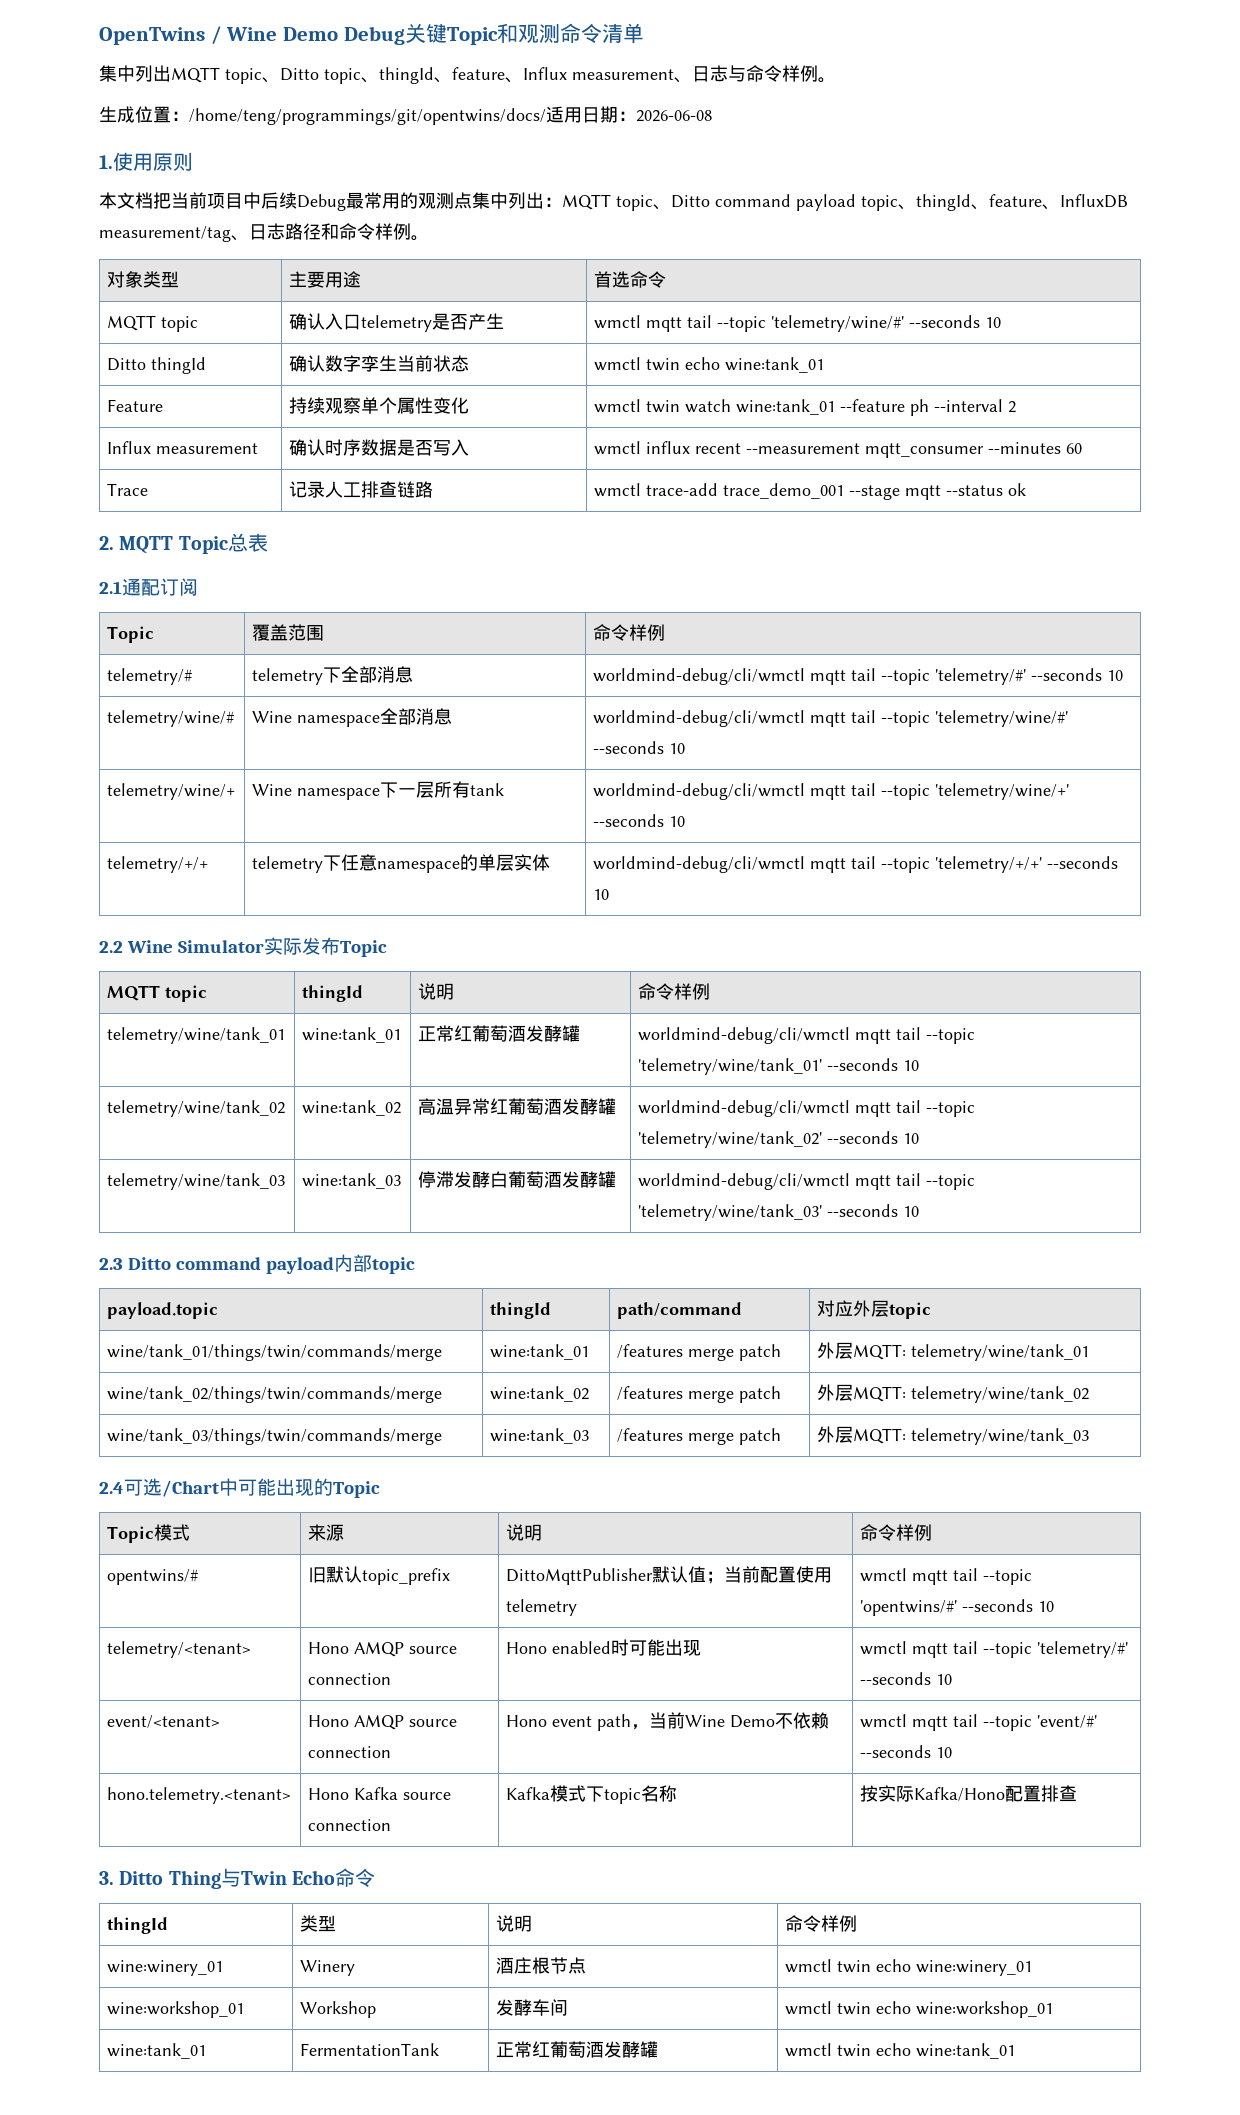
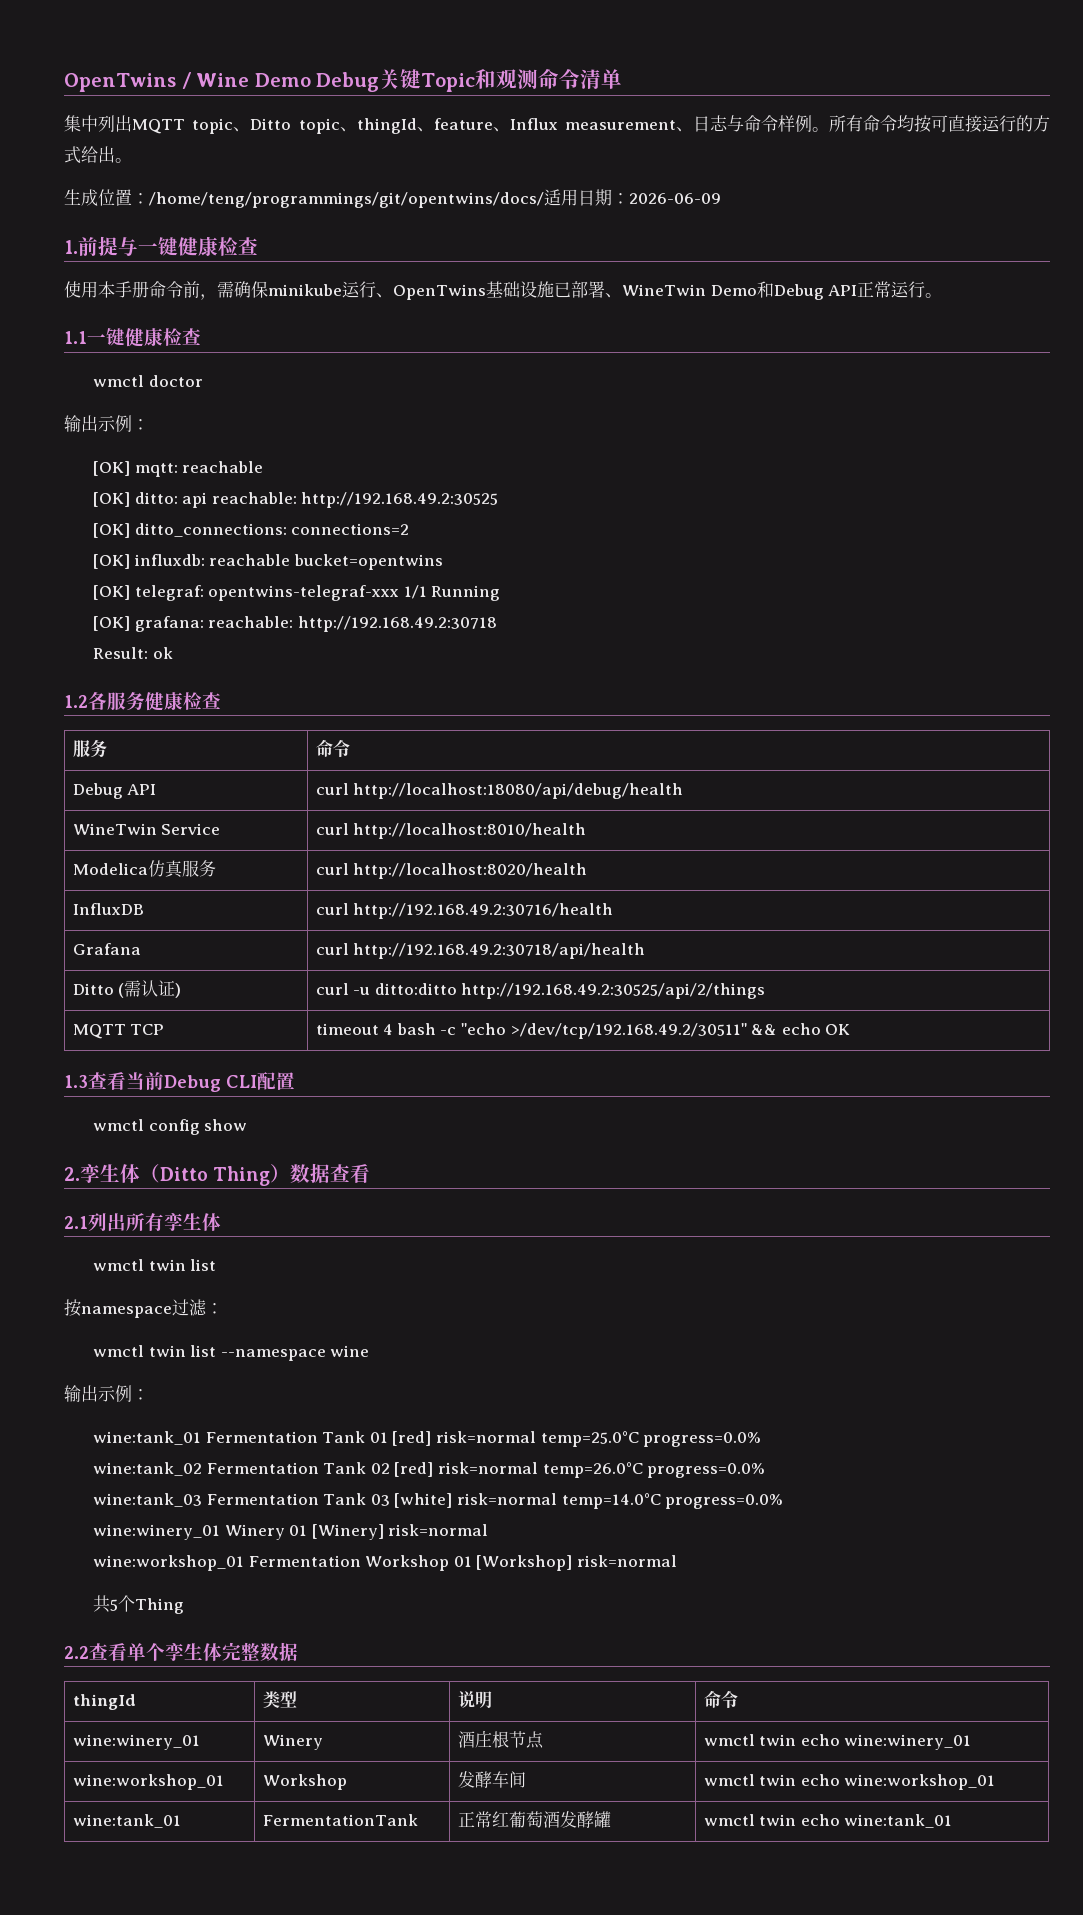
(836, 80) none -> [829,115,1050,133] [64,146,132,164] 所有命令均按可直接运行的方式给出。
[636,110,712,122] 2026-06-08 -> [629,193,721,204] 2026-06-09
[113,152,193,171] [99,192,1128,211] [99,223,429,242] [107,271,180,288] [289,271,362,288] [594,271,667,288] [107,315,199,332] [289,313,505,332] [594,315,1002,332] [107,357,207,374] [289,355,470,372] [594,357,825,373] [107,399,164,412] [289,397,470,414] [594,399,1017,416] [107,441,259,454] [289,439,470,456] [594,441,1083,458] [107,483,149,496] [289,481,434,498] [594,483,1027,500] [99,533,268,554] [99,578,198,596] [107,626,155,643] [252,624,325,641] [593,624,666,641] [107,668,193,685] [252,666,414,685] [593,668,1124,685] [107,710,235,727] [252,708,453,727] [593,710,1069,727] [593,741,686,754] [107,783,236,800] [252,781,505,800] [593,783,1070,800] [593,814,686,827] [107,856,209,873] [252,854,551,873] [593,856,1119,873] [593,889,610,900] [99,937,388,957] [107,985,208,1002] [302,985,364,1002] [418,983,455,1000] [638,983,711,1000] [107,1027,286,1044] [302,1027,402,1043] [418,1025,581,1042] [638,1027,976,1044] [638,1058,920,1075] [107,1100,286,1117] [302,1100,402,1116] [418,1098,617,1115] [638,1100,976,1117] [638,1131,920,1148] [107,1173,286,1190] [302,1173,402,1189] [418,1171,617,1188] [638,1173,976,1190] [638,1204,920,1221] [99,1254,416,1274] [107,1302,219,1319] [490,1302,552,1319] [617,1302,743,1319] [817,1300,932,1319] [107,1344,443,1361] [490,1344,590,1360] [617,1344,782,1361] [817,1342,1090,1361] [107,1386,443,1403] [490,1386,590,1402] [617,1386,782,1403] [817,1384,1090,1403] [107,1428,443,1445] [490,1428,590,1444] [617,1428,782,1445] [817,1426,1090,1445] [99,1478,380,1498] [107,1524,191,1543] [308,1524,345,1541] [506,1524,543,1541] [860,1524,933,1541] [107,1569,199,1585] [308,1566,451,1585] [506,1566,833,1585] [506,1599,578,1616] [860,1568,1033,1585] [860,1599,1055,1616] [107,1641,252,1658] [308,1642,458,1657] [308,1673,392,1685] [506,1639,702,1656] [860,1641,1129,1658] [860,1672,953,1685] [107,1715,221,1728] [308,1715,458,1730] [308,1746,392,1758] [506,1712,830,1731] [860,1714,1098,1731] [860,1745,953,1758] [107,1787,292,1804] [308,1787,452,1800] [308,1819,392,1831] [506,1785,678,1804] [860,1785,1078,1802] [99,1868,376,1889] 使用原则 // 本文档把当前项目中后续Debug最常用的观测点集中列出：MQTT topic、Ditto command payload topic、thingId、feature、InfluxDB measurement/tag、日志路径和命令样例。 // 对象类型 | 主要用途 | 首选命令 // MQTT topic | 确认入口telemetry是否产生 | wmctl mqtt tail --topic 'telemetry/wine/#' --seconds 10 // Ditto thingId | 确认数字孪生当前状态 | wmctl twin echo wine:tank_01 // Feature | 持续观察单个属性变化 | wmctl twin watch wine:tank_01 --feature ph --interval 2 // Influx measurement | 确认时序数据是否写入 | wmctl influx recent --measurement mqtt_consumer --minutes 60 // Trace | 记录人工排查链路 | wmctl trace-add trace_demo_001 --stage mqtt --status ok // 2. MQTT Topic总表 // 2.1通配订阅 // Topic | 覆盖范围 | 命令样例 // telemetry/# | telemetry下全部消息 | worldmind-debug/cli/wmctl mqtt tail --topic 'telemetry/#' --seconds 10 // telemetry/wine/# | Wine namespace全部消息 | worldmind-debug/cli/wmctl mqtt tail --topic 'telemetry/wine/#' --seconds 10 // telemetry/wine/+ | Wine namespace下一层所有tank | worldmind-debug/cli/wmctl mqtt tail --topic 'telemetry/wine/+' --seconds 10 // telemetry/+/+ | telemetry下任意namespace的单层实体 | worldmind-debug/cli/wmctl mqtt tail --topic 'telemetry/+/+' --seconds 10 // 2.2 Wine Simulator实际发布Topic // MQTT topic | thingId | 说明 | 命令样例 // telemetry/wine/tank_01 | wine:tank_01 | 正常红葡萄酒发酵罐 | worldmind-debug/cli/wmctl mqtt tail --topic 'telemetry/wine/tank_01' --seconds 10 // telemetry/wine/tank_02 | wine:tank_02 | 高温异常红葡萄酒发酵罐 | worldmind-debug/cli/wmctl mqtt tail --topic 'telemetry/wine/tank_02' --seconds 10 // telemetry/wine/tank_03 | wine:tank_03 | 停滞发酵白葡萄酒发酵罐 | worldmind-debug/cli/wmctl mqtt tail --topic 'telemetry/wine/tank_03' --seconds 10 // 2.3 Ditto command payload内部topic // payload.topic | thingId | path/command | 对应外层topic // wine/tank_01/things/twin/commands/merge | wine:tank_01 | /features merge patch | 外层MQTT: telemetry/wine/tank_01 // wine/tank_02/things/twin/commands/merge | wine:tank_02 | /features merge patch | 外层MQTT: telemetry/wine/tank_02 // wine/tank_03/things/twin/commands/merge | wine:tank_03 | /features merge patch | 外层MQTT: telemetry/wine/tank_03 // 2.4可选/Chart中可能出现的Topic // Topic模式 | 来源 | 说明 | 命令样例 // opentwins/# | 旧默认topic_prefix | DittoMqttPublisher默认值；当前配置使用telemetry | wmctl mqtt tail --topic 'opentwins/#' --seconds 10 // telemetry/<tenant> | Hono AMQP source connection | Hono enabled时可能出现 | wmctl mqtt tail --topic 'telemetry/#' --seconds 10 // event/<tenant> | Hono AMQP source connection | Hono event path，当前Wine Demo不依赖 | wmctl mqtt tail --topic 'event/#' --seconds 10 // hono.telemetry.<tenant> | Hono Kafka source connection | Kafka模式下topic名称 | 按实际Kafka/Hono配置排查 // 3. Ditto Thing与Twin Echo命令 -> [78,236,258,256] [64,281,943,300] [64,328,201,347] [93,375,203,387] [64,415,149,432] [93,461,264,477] [93,492,499,508] [93,523,410,538] [93,554,443,570] [93,585,501,601] [93,616,497,632] [93,647,173,659] [64,691,221,711] [72,739,107,758] [315,739,350,758] [72,783,157,799] [315,783,684,799] [72,823,221,835] [315,823,587,839] [72,860,216,878] [315,863,588,879] [72,903,144,915] [315,903,614,919] [72,943,141,955] [315,943,646,959] [72,980,182,998] [315,983,766,999] [72,1024,165,1039] [315,1023,851,1039] [64,1072,295,1092] [93,1119,248,1135] [64,1163,371,1186] [64,1212,221,1232] [93,1259,217,1271] [64,1299,223,1318] [93,1345,370,1361] [64,1385,149,1402] [93,1431,762,1447] [93,1462,766,1478] [93,1493,784,1509] [93,1524,489,1540] [93,1555,677,1571] [93,1595,185,1614] [64,1642,298,1661] 前提与一键健康检查 // 使用本手册命令前，需确保minikube运行、OpenTwins基础设施已部署、WineTwin Demo和Debug API正常运行。 // 1.1一键健康检查 // wmctl doctor // 输出示例： // [OK] mqtt: reachable // [OK] ditto: api reachable: http://192.168.49.2:30525 // [OK] ditto_connections: connections=2 // [OK] influxdb: reachable bucket=opentwins // [OK] telegraf: opentwins-telegraf-xxx 1/1 Running // [OK] grafana: reachable: http://192.168.49.2:30718 // Result: ok // 1.2各服务健康检查 // 服务 | 命令 // Debug API | curl http://localhost:18080/api/debug/health // WineTwin Service | curl http://localhost:8010/health // Modelica仿真服务 | curl http://localhost:8020/health // InfluxDB | curl http://192.168.49.2:30716/health // Grafana | curl http://192.168.49.2:30718/api/health // Ditto (需认证) | curl -u ditto:ditto http://192.168.49.2:30525/api/2/things // MQTT TCP | timeout 4 bash -c "echo >/dev/tcp/192.168.49.2/30511" && echo OK // 1.3查看当前Debug CLI配置 // wmctl config show // 2.孪生体（Ditto Thing）数据查看 // 2.1列出所有孪生体 // wmctl twin list // 按namespace过滤： // wmctl twin list --namespace wine // 输出示例： // wine:tank_01 Fermentation Tank 01 [red] risk=normal temp=25.0°C progress=0.0% // wine:tank_02 Fermentation Tank 02 [red] risk=normal temp=26.0°C progress=0.0% // wine:tank_03 Fermentation Tank 03 [white] risk=normal temp=14.0°C progress=0.0% // wine:winery_01 Winery 01 [Winery] risk=normal // wine:workshop_01 Fermentation Workshop 01 [Workshop] risk=normal // 共5个Thing // 2.2查看单个孪生体完整数据
[821,1915,858,1932] 样例 -> (738, 1699) none

